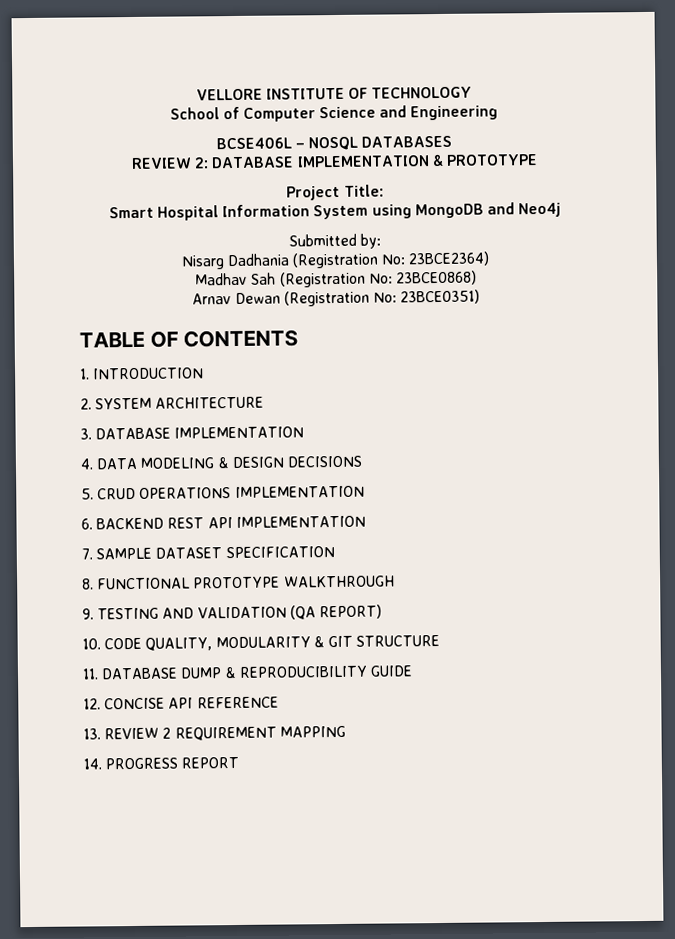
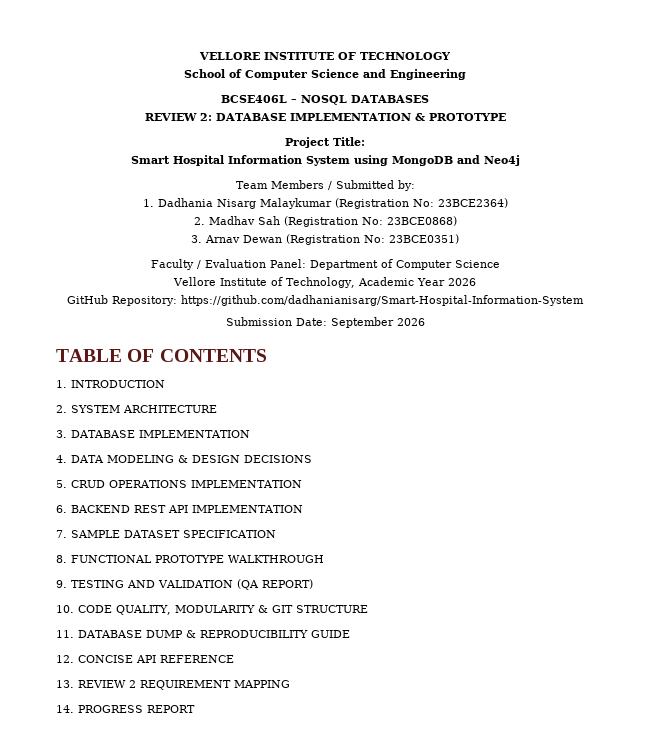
(562, 210) none -> [235,180,332,190] Team Members /
[180,253,290,270] Nisarg Dadhania -> [142,198,332,209] 1. Dadhania Nisarg Malaykumar
(491, 259) none -> [193,217,205,225] 2.
(477, 278) none -> [191,235,202,243] 3.
(481, 297) none -> [150,259,500,270] [173,277,476,288] [67,295,584,306] [225,317,425,328] // Faculty / Evaluation Panel: Department of Computer Science // Vellore Institute of Technology, Academic Year 2026 // GitHub Repository: https://github.com/dadhanianisarg/Smart-Hospital-Information-System // Submission Date: September 2026

